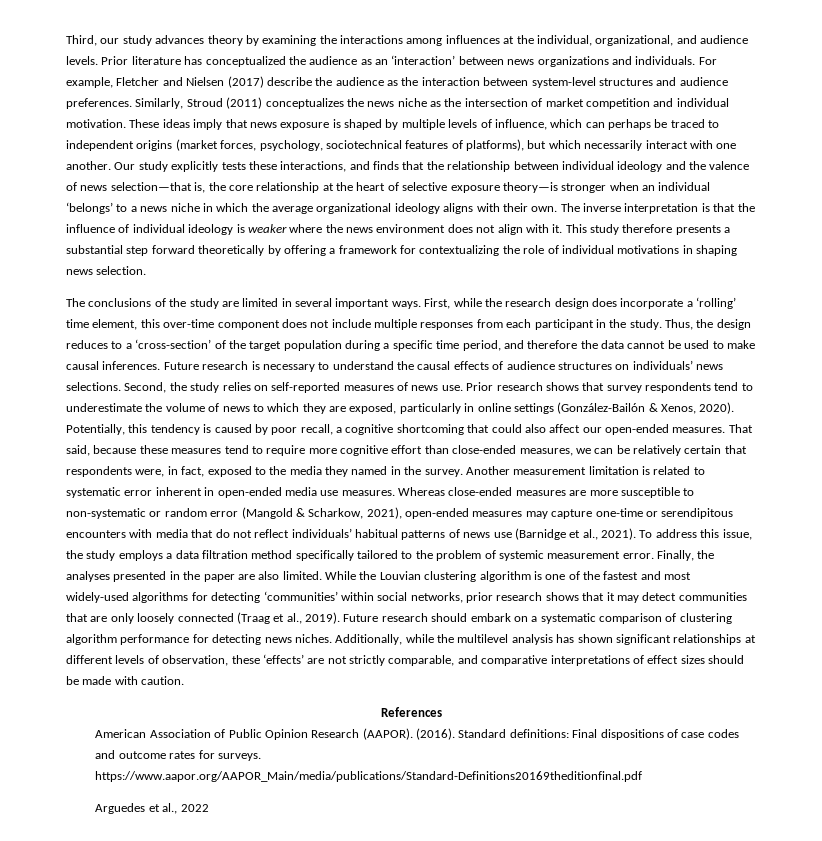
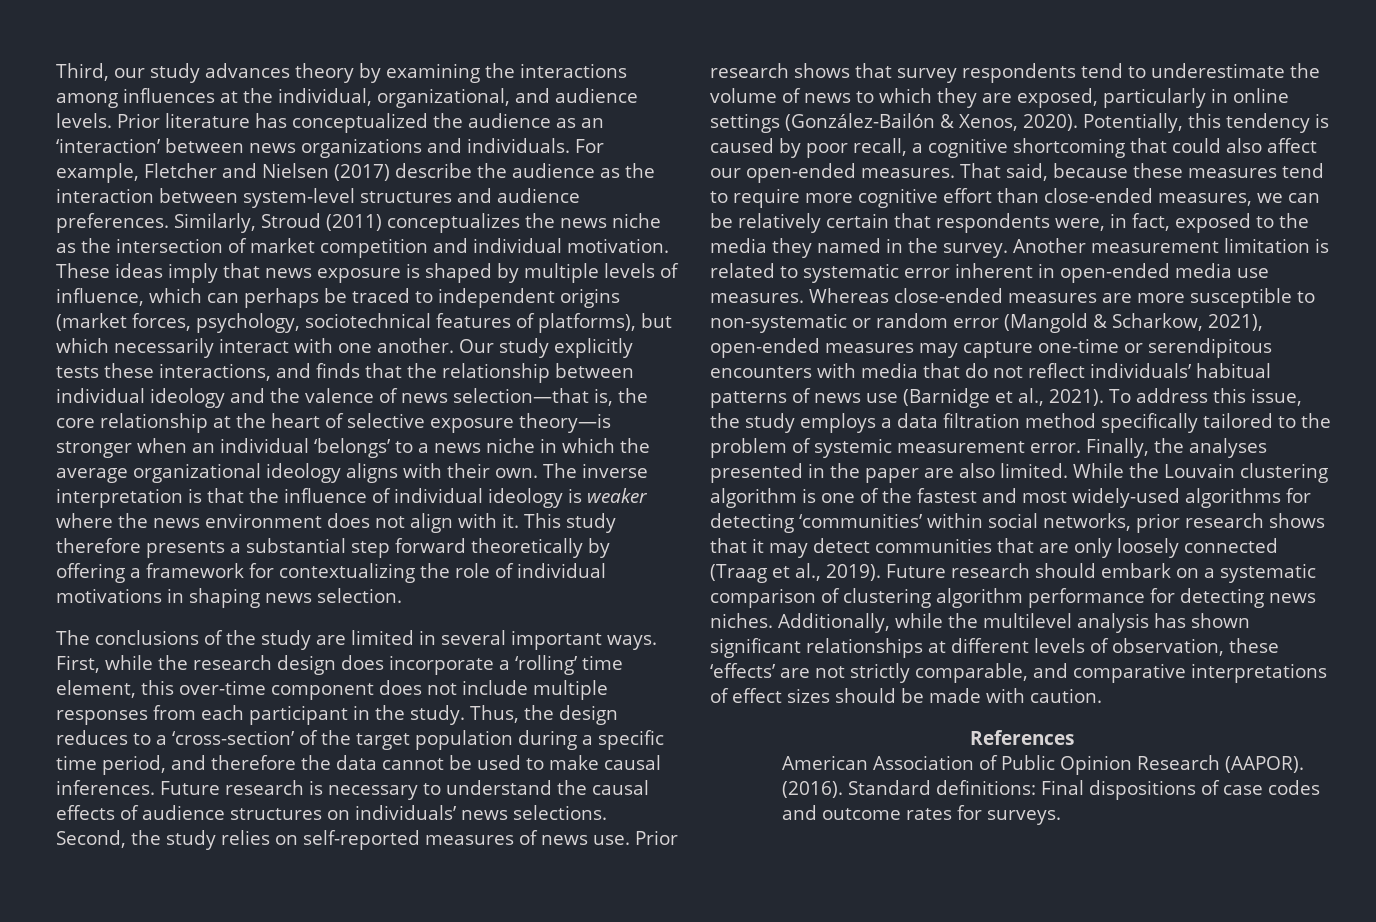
[379,571,421,580] Louvian -> [1164,463,1235,478] Louvain
[95,771,643,782] [95,803,209,814] https://www.aapor.org/AAPOR_Main/media/publications/Standard-Definitions20169theditionfinal.pdf // Arguedes et al., 2022 -> (1062, 817) none

